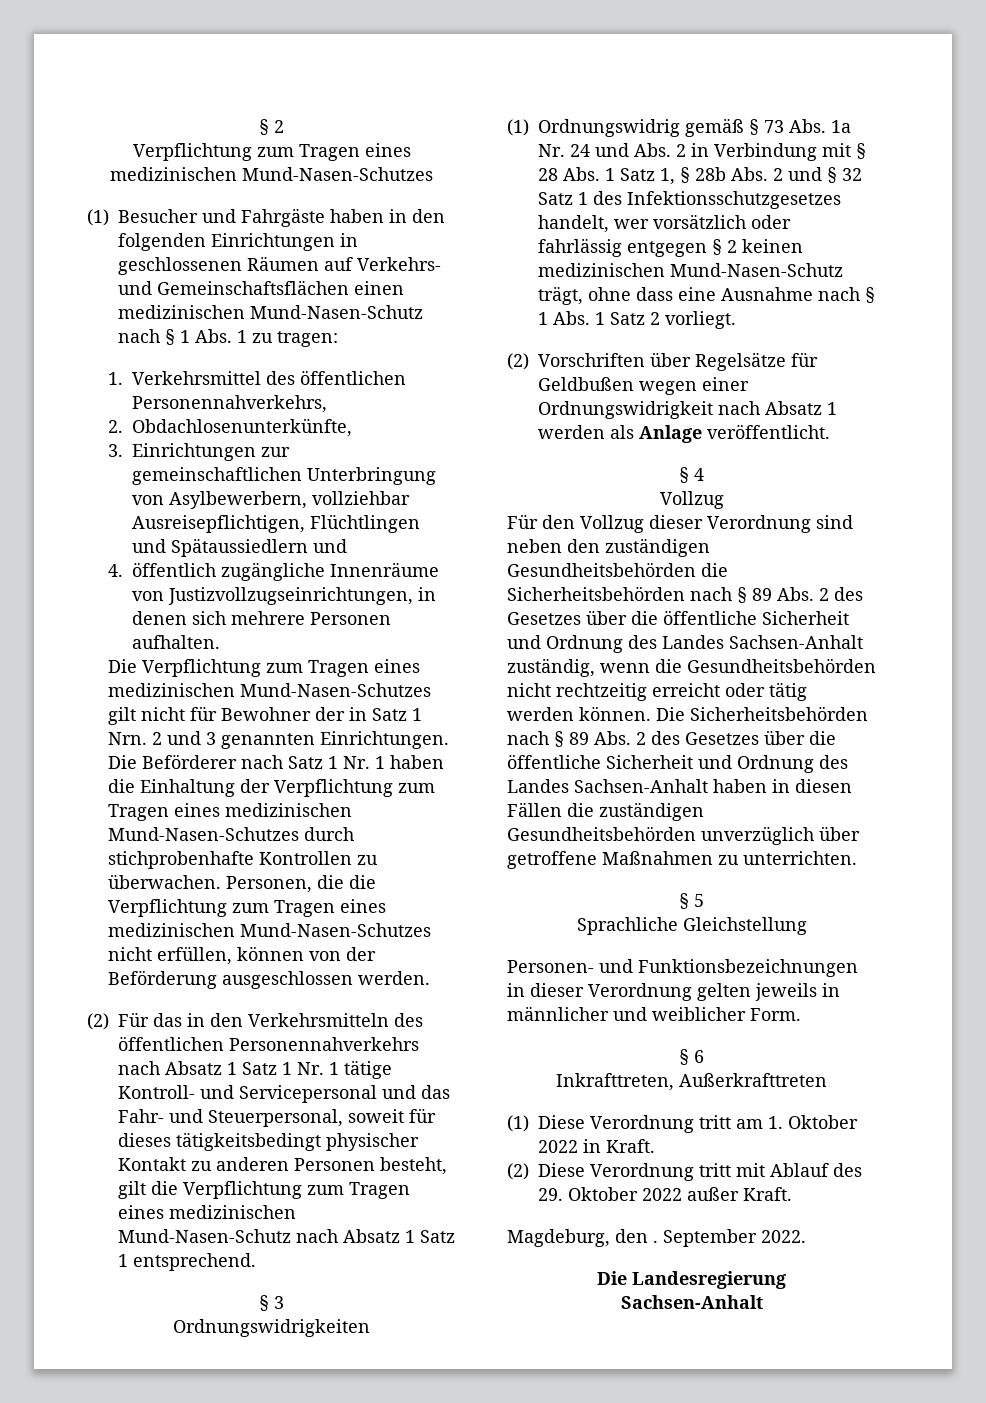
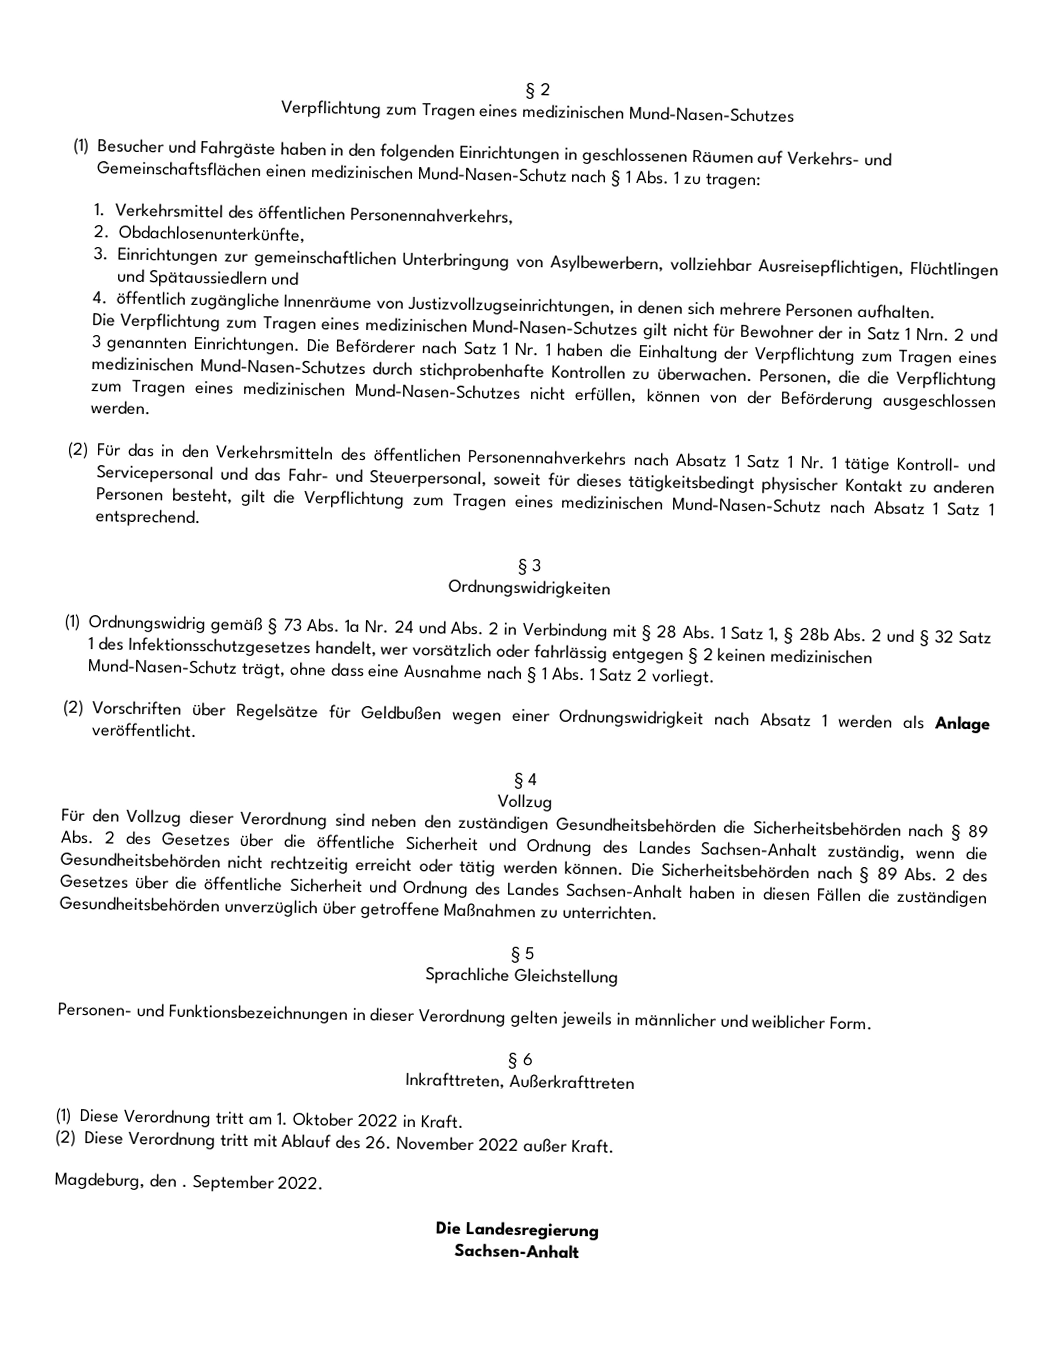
[538,1187,638,1201] 29. Oktober -> [365,1135,476,1152] 26. November

